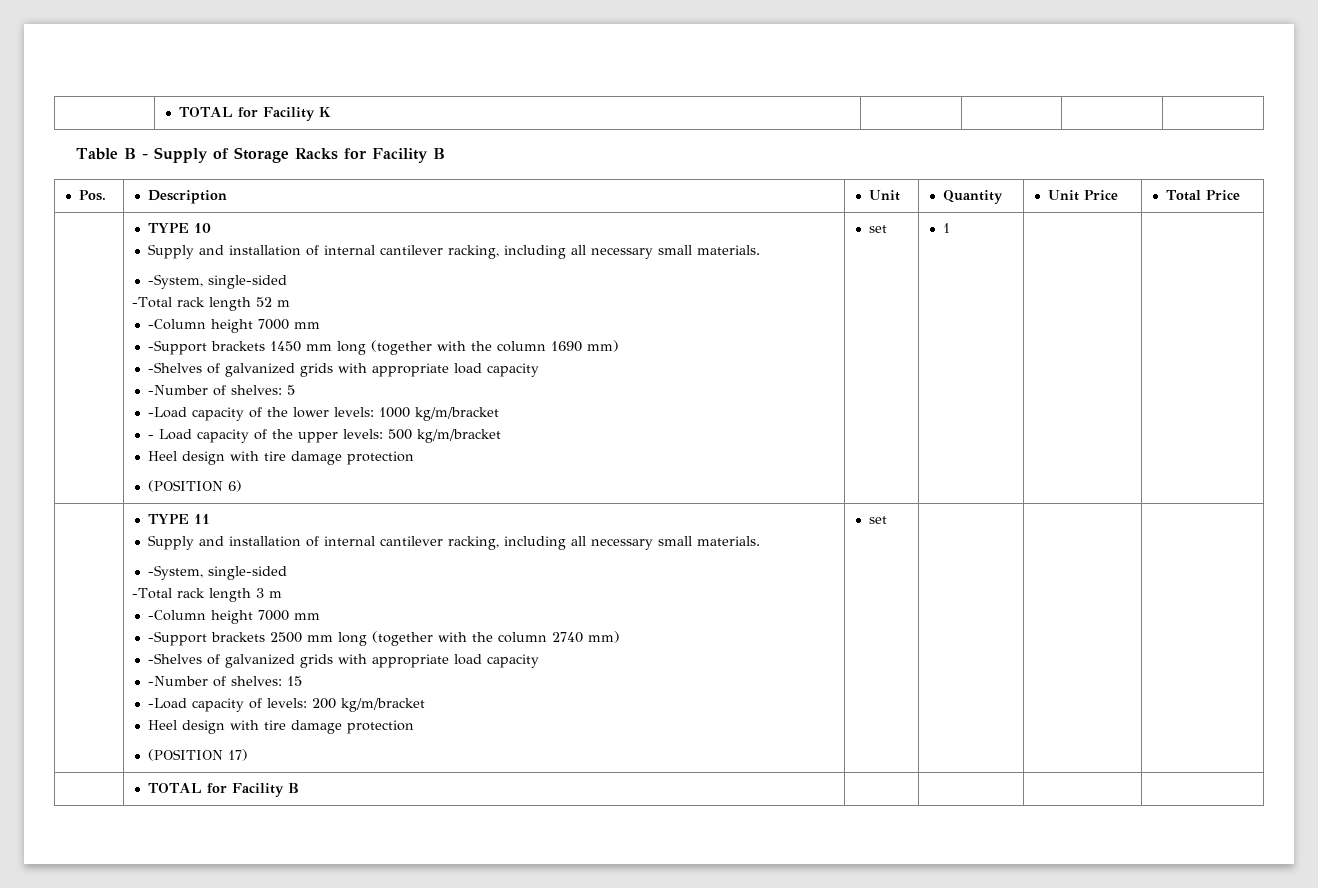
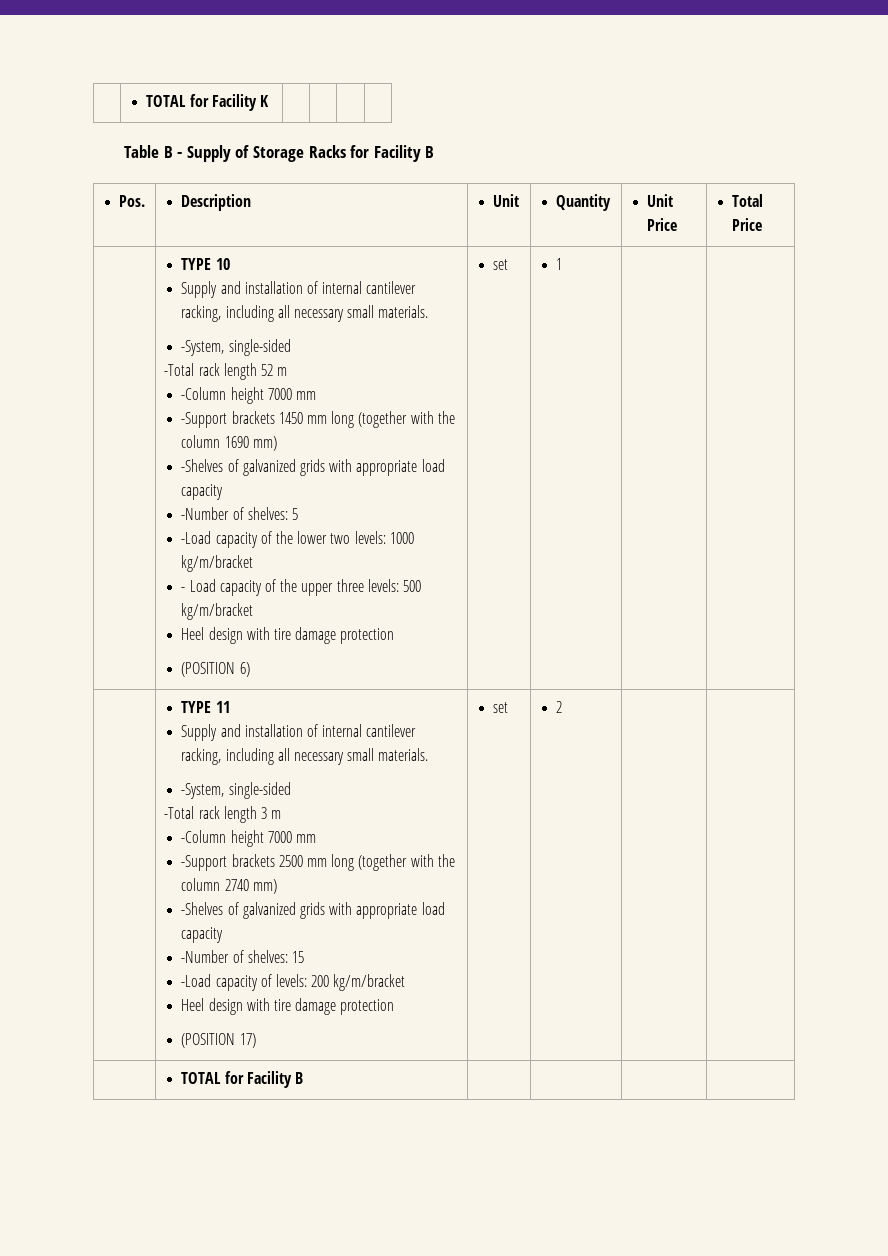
(330, 412) none -> [330,533,351,544] two
(339, 437) none -> [336,579,364,592] three
(888, 520) none -> [556,701,563,713] 2

